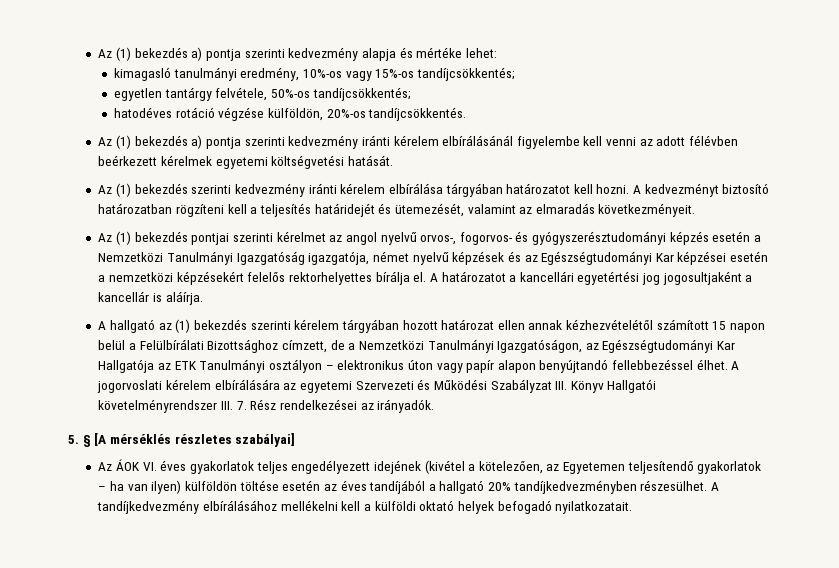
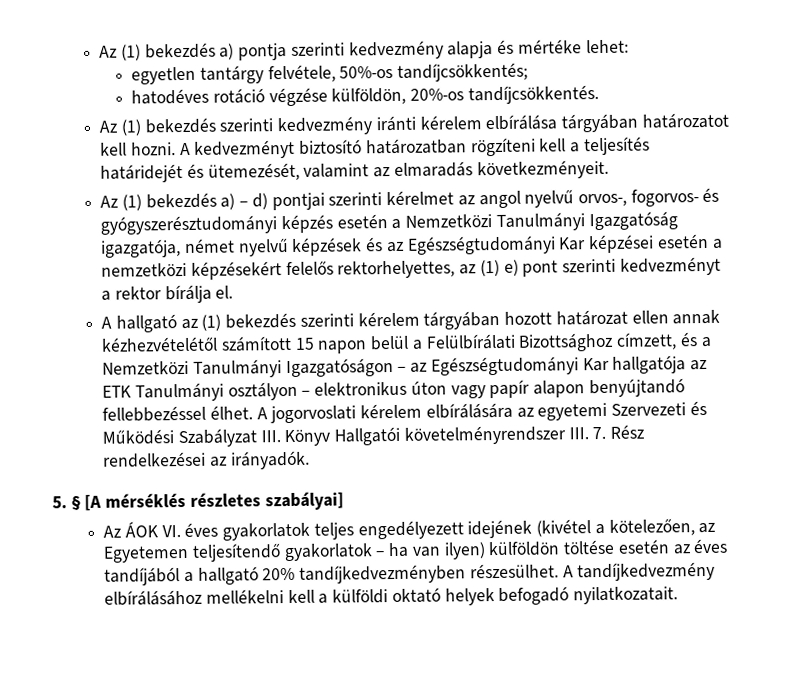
[113,67,515,81] // kimagasló tanulmányi eredmény, 10%-os vagy 15%-os tandíjcsökkentés; -> (629, 46) none
[98,135,739,149] [98,155,393,169] // Az (1) bekezdés a) pontja szerinti kedvezmény iránti kérelem elbírálásánál figyelembe kell venni az adott félévben beérkezett kérelmek egyetemi költségvetési hatását. -> (599, 95) none
(188, 236) none -> [220,193,268,210] a) – d)
[288,271,753,285] [98,291,203,305] rektorhelyettes bírálja el. A határozatot a kancellári egyetértési jog jogosultjaként a kancellár is aláírja. -> [337,256,721,279] [101,284,234,304] rektorhelyettes, az (1) e) pont szerinti kedvezményt a rektor bírálja el.
[330,339,736,353] [98,359,155,373] de a Nemzetközi Tanulmányi Igazgatóságon, az Egészségtudományi Kar Hallgatója -> [679,332,712,348] [102,355,687,378] és a Nemzetközi Tanulmányi Igazgatóságon – az Egészségtudományi Kar hallgatója

